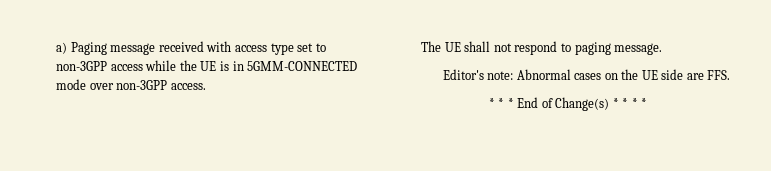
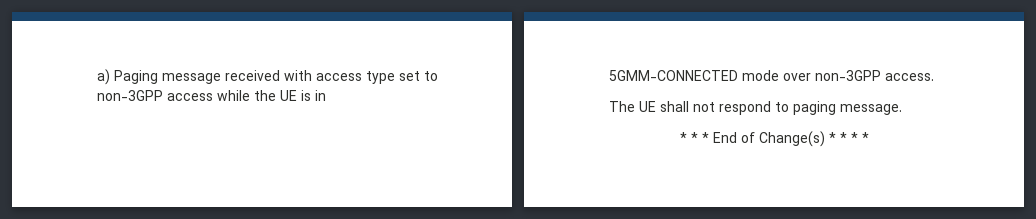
[442,69,731,80] // Editor's note: Abnormal cases on the UE side are FFS. -> (903, 109) none

